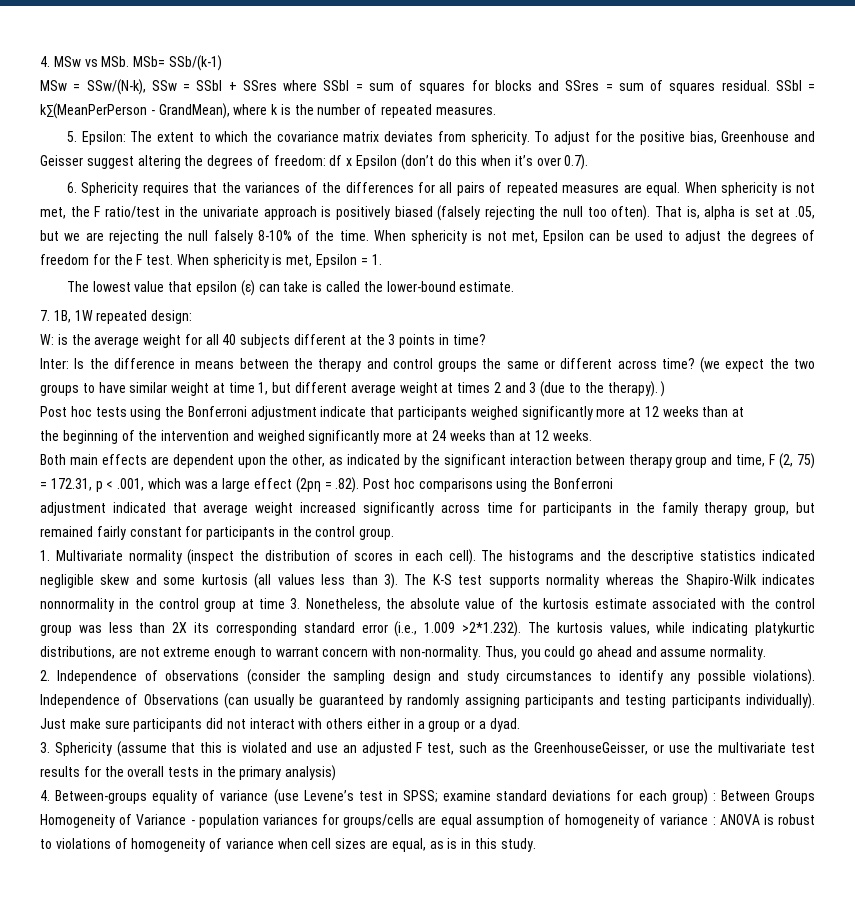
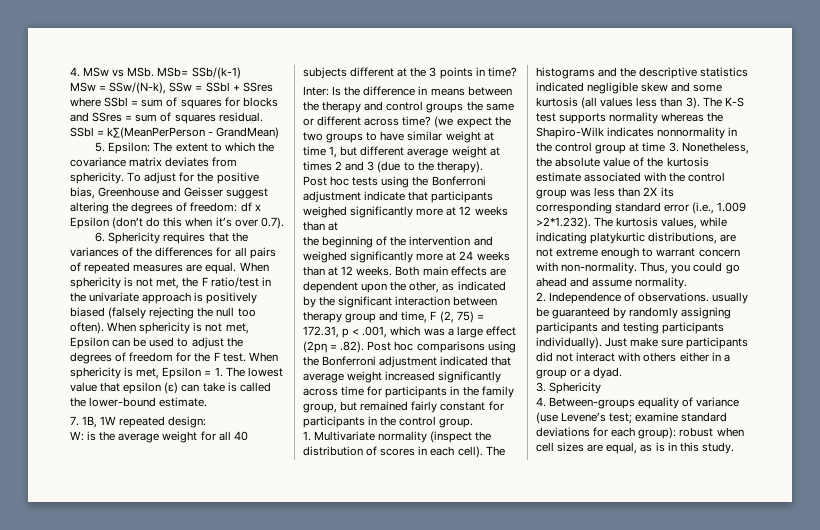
[158,103,496,119] GrandMean), where k is the number of repeated measures. -> [216,127,280,139] GrandMean)
[655,206,816,220] [40,230,369,244] That is, alpha is set at .05, but we are rejecting the null falsely 8-10% of the time. -> (104, 328) none
(382, 259) // -> (223, 372) none
[660,381,666,397] ) -> (483, 167) none
(592, 435) // -> (393, 271) none
(614, 483) // -> (377, 361) none
[704,502,748,516] therapy -> (514, 392) none
[165,669,815,685] [40,693,249,709] observations (consider the sampling design and study circumstances to identify any possible violations). Independence of Observations (can -> [638,292,710,302] observations.
[116,741,816,757] [40,765,337,781] (assume that this is violated and use an adjusted F test, such as the GreenhouseGeisser, or use the multivariate test results for the overall tests in the primary analysis) -> (602, 388) none
[358,790,438,803] test in SPSS; -> [609,413,633,424] test;
[671,789,815,805] [40,814,815,828] [40,838,274,852] group) : Between Groups Homogeneity of Variance - population variances for groups/cells are equal assumption of homogeneity of variance : ANOVA is robust to violations of homogeneity of variance -> [638,427,714,439] group): robust

